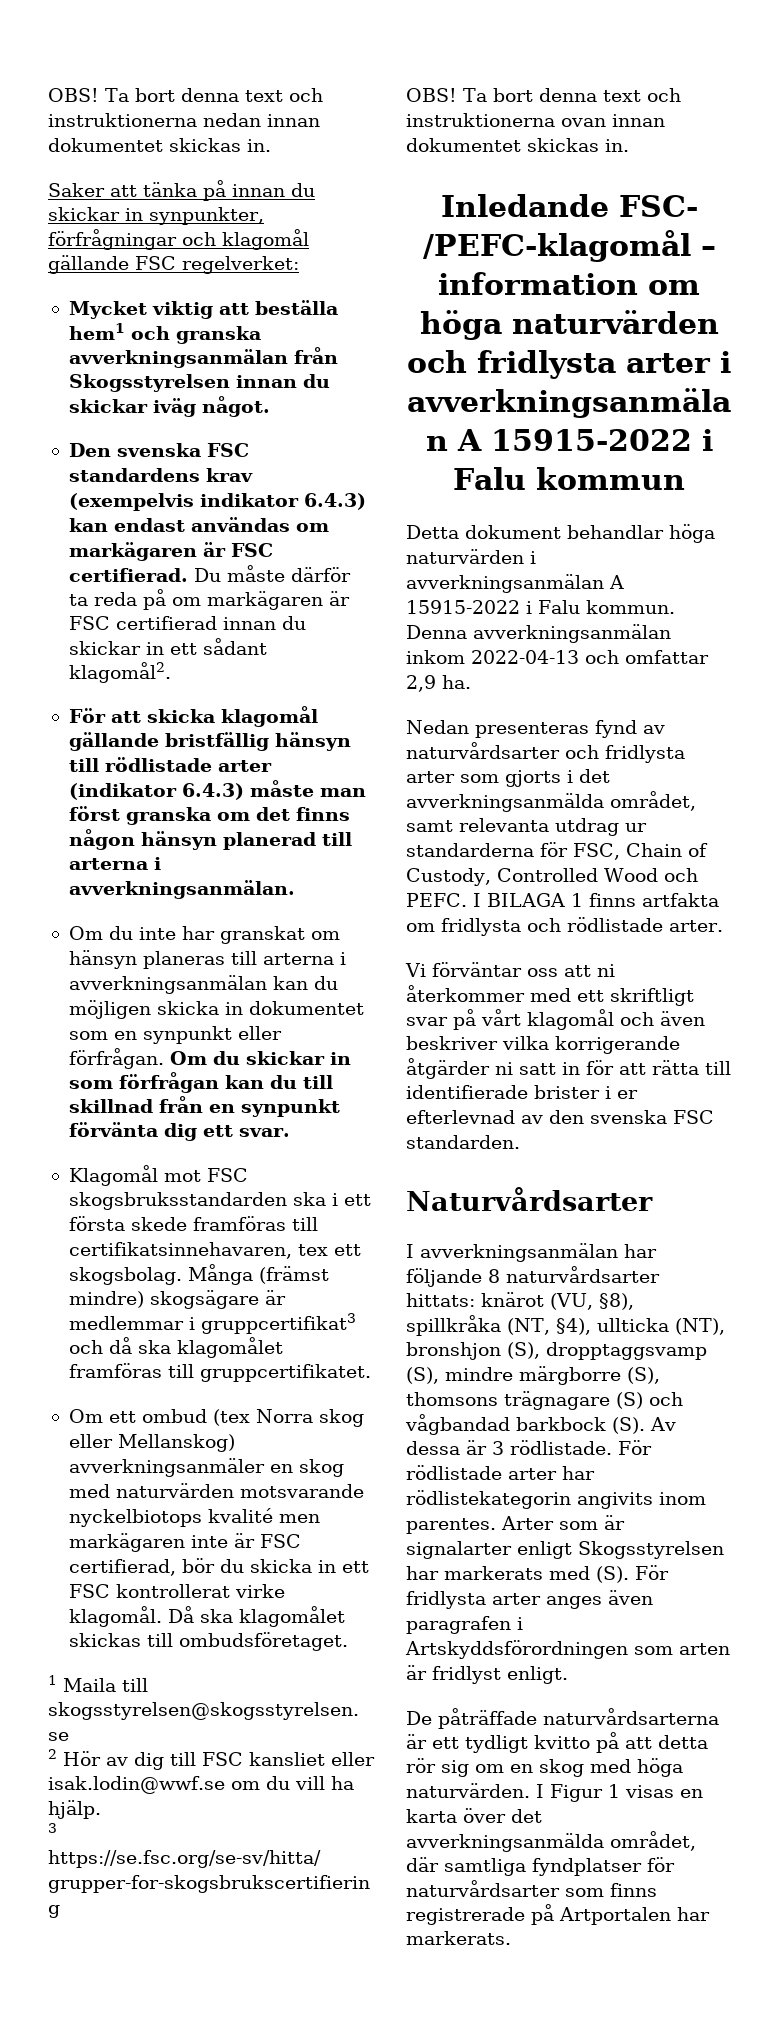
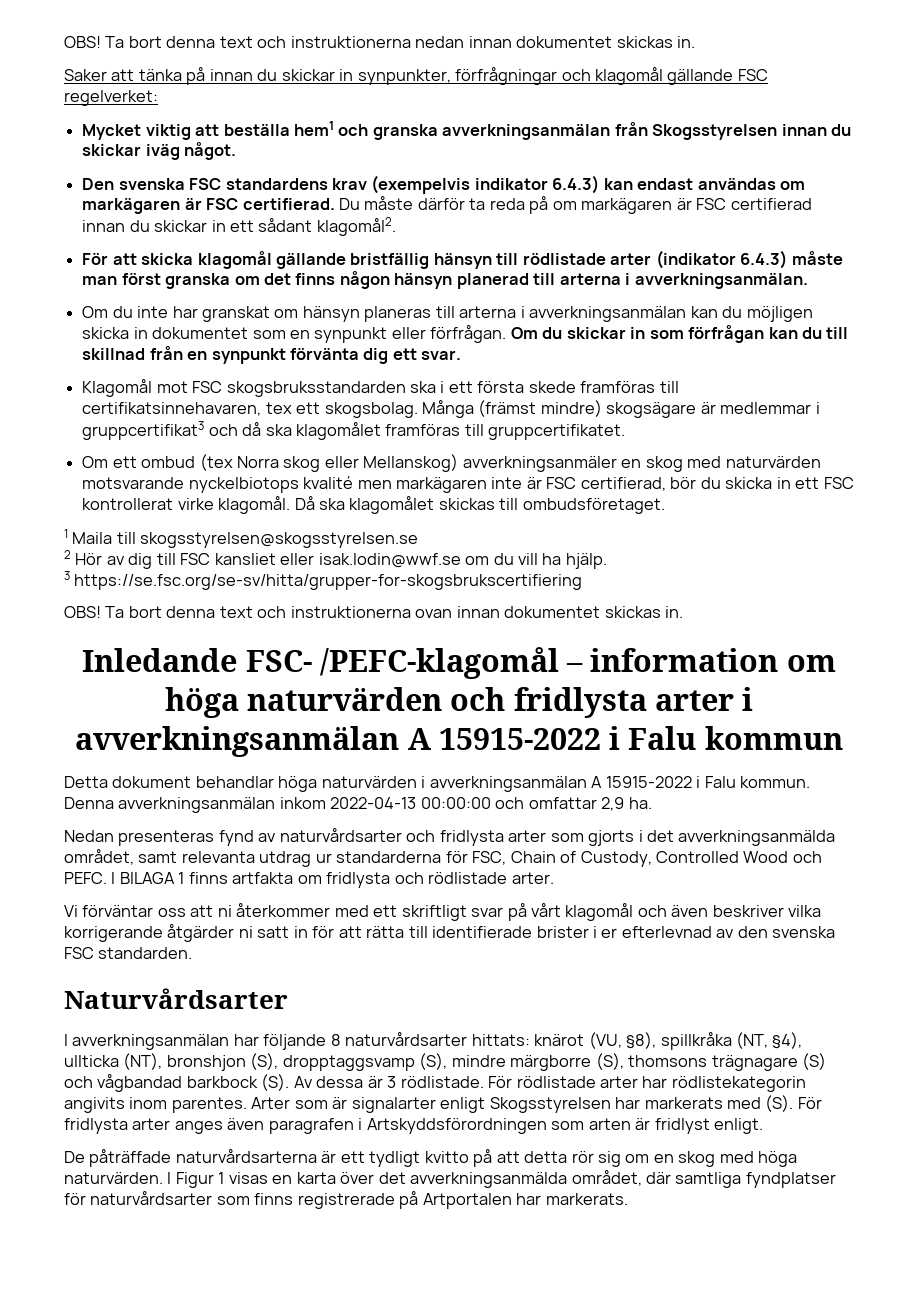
(579, 657) none -> [420,797,491,809] 00:00:00

